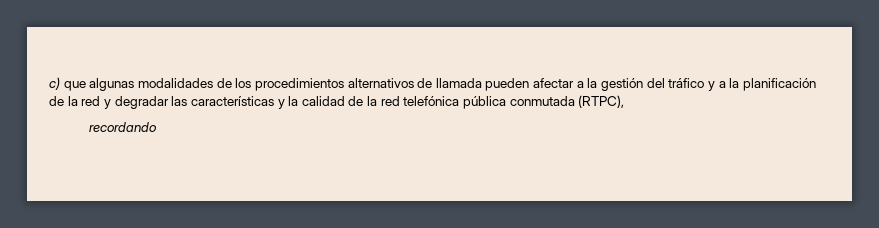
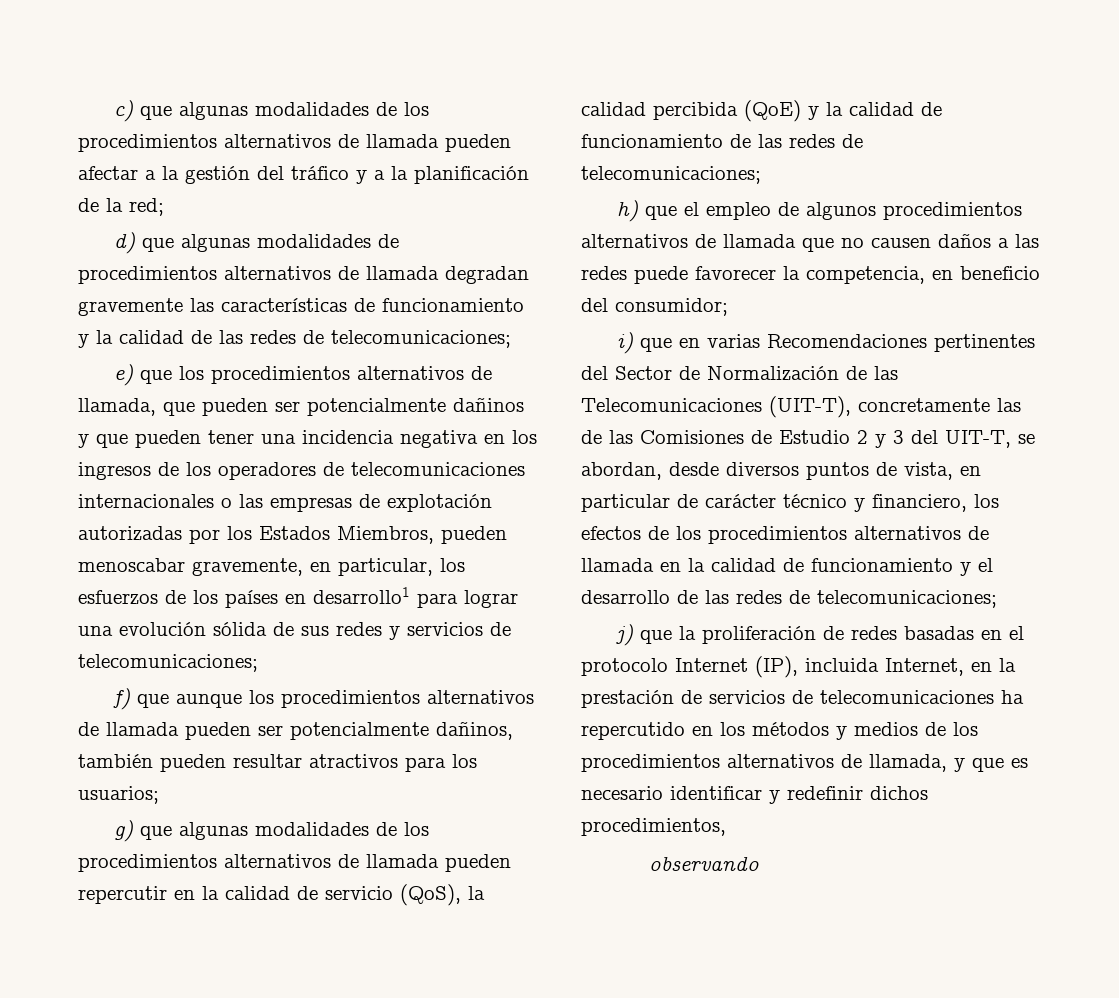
[81,95,625,109] [89,122,157,132] red y degradar las características y la calidad de la red telefónica pública conmutada (RTPC), // recordando -> [129,198,164,216] [114,232,400,254] [78,266,529,284] [78,298,524,316] [78,330,511,348] [114,364,493,386] [78,397,524,416] [78,430,537,448] [78,462,525,480] [78,494,492,512] [78,526,507,544] [78,558,465,576] [78,587,518,608] [78,622,511,640] [78,654,258,672] [113,688,535,710] [78,721,513,740] [78,754,477,772] [78,786,159,804] [114,820,430,842] [78,854,511,872] [78,884,485,906] [581,100,942,122] [581,134,863,148] [581,166,761,184] [617,200,1023,222] [581,233,1039,252] [581,266,1040,284] [581,298,728,316] [617,332,1036,354] [581,366,898,381] [581,396,1021,418] [581,430,1035,448] [581,462,981,480] [581,494,999,512] [581,526,989,544] [581,558,993,576] [581,590,997,608] [616,624,1025,646] [581,656,1016,678] [581,690,1024,708] [581,722,978,740] [581,754,1028,772] [581,786,928,804] [581,818,726,836] [649,856,760,871] red; // d) que algunas modalidades de procedimientos alternativos de llamada degradan gravemente las características de funcionamiento y la calidad de las redes de telecomunicaciones; // e) que los procedimientos alternativos de llamada, que pueden ser potencialmente dañinos y que pueden tener una incidencia negativa en los ingresos de los operadores de telecomunicaciones internacionales o las empresas de explotación autorizadas por los Estados Miembros, pueden menoscabar gravemente, en particular, los esfuerzos de los países en desarrollo1 para lograr una evolución sólida de sus redes y servicios de telecomunicaciones; // f) que aunque los procedimientos alternativos de llamada pueden ser potencialmente dañinos, también pueden resultar atractivos para los usuarios; // g) que algunas modalidades de los procedimientos alternativos de llamada pueden repercutir en la calidad de servicio (QoS), la calidad percibida (QoE) y la calidad de funcionamiento de las redes de telecomunicaciones; // h) que el empleo de algunos procedimientos alternativos de llamada que no causen daños a las redes puede favorecer la competencia, en beneficio del consumidor; // i) que en varias Recomendaciones pertinentes del Sector de Normalización de las Telecomunicaciones (UIT-T), concretamente las de las Comisiones de Estudio 2 y 3 del UIT-T, se abordan, desde diversos puntos de vista, en particular de carácter técnico y financiero, los efectos de los procedimientos alternativos de llamada en la calidad de funcionamiento y el desarrollo de las redes de telecomunicaciones; // j) que la proliferación de redes basadas en el protocolo Internet (IP), incluida Internet, en la prestación de servicios de telecomunicaciones ha repercutido en los métodos y medios de los procedimientos alternativos de llamada, y que es necesario identificar y redefinir dichos procedimientos, // observando

